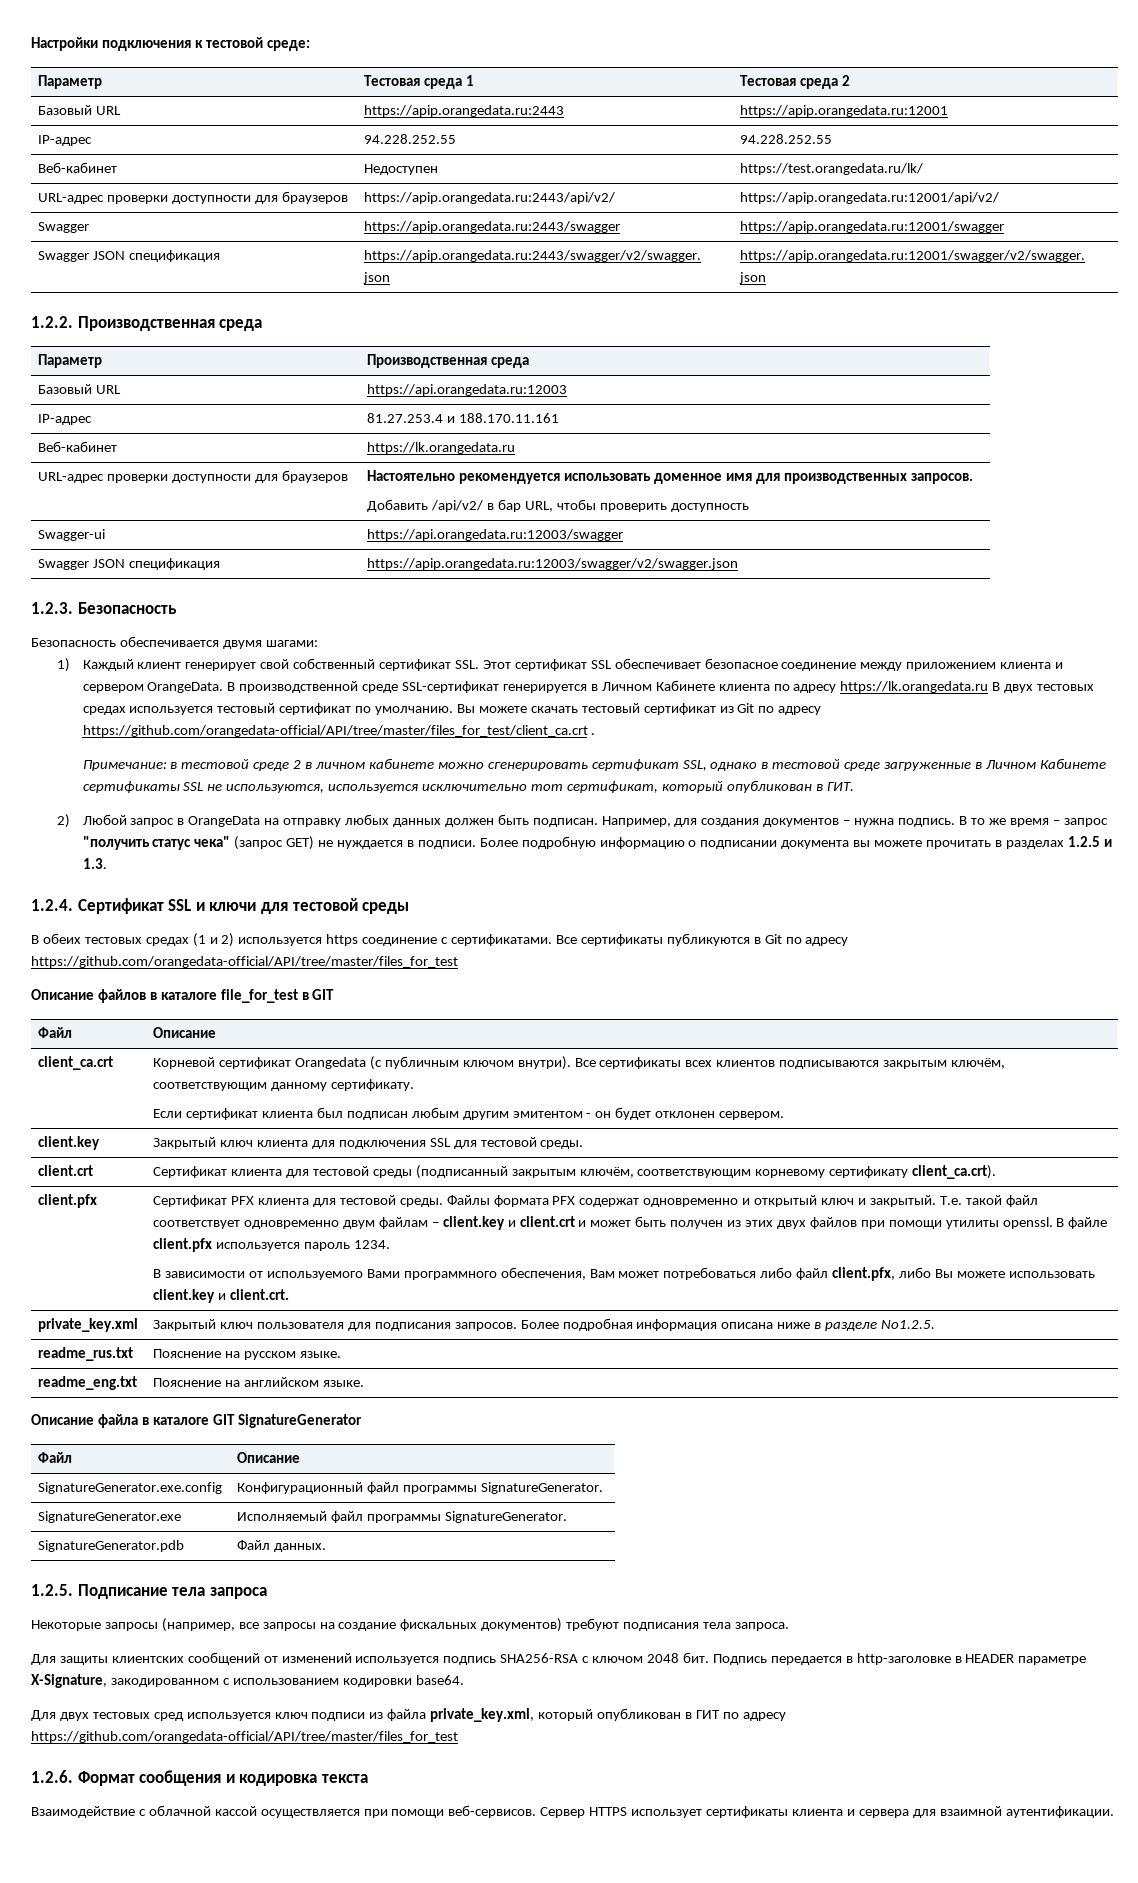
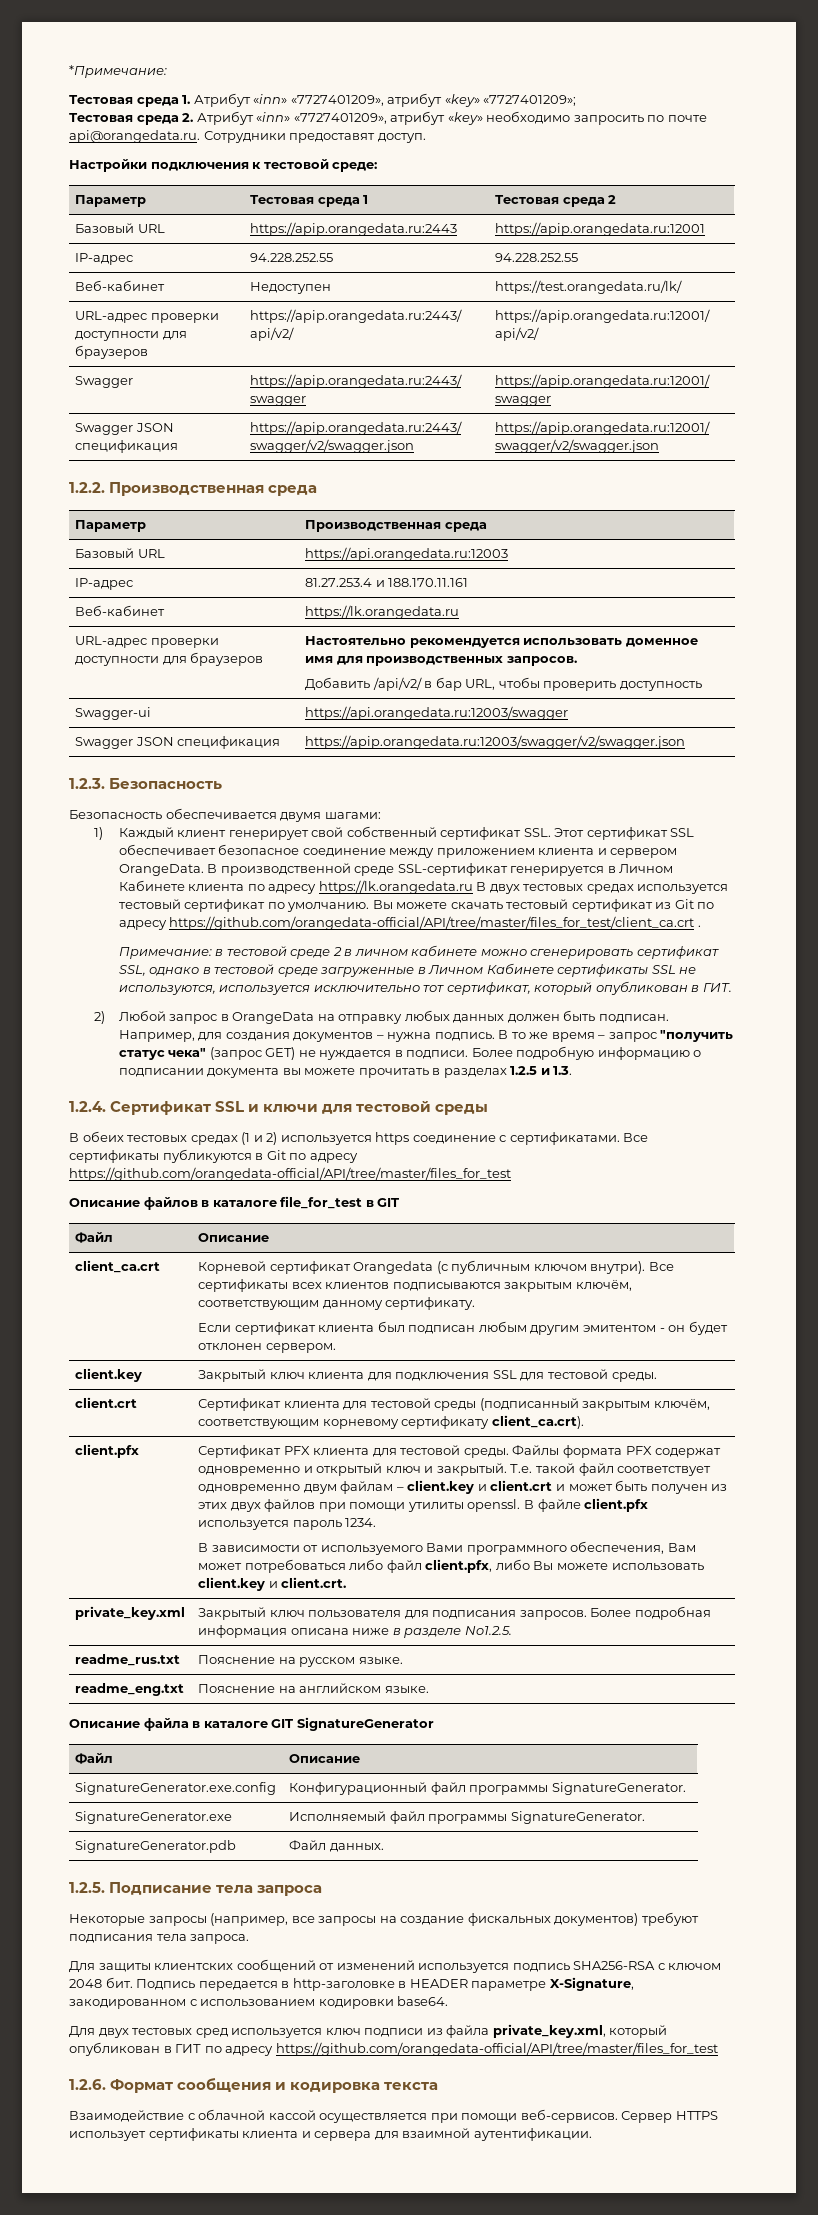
(31, 44) none -> [69,65,167,78] [69,93,577,107] [69,111,707,125] [69,130,426,143] *Примечание: // Тестовая среда 1. Атрибут «inn» «7727401209», атрибут «key» «7727401209»; // Тестовая среда 2. Атрибут «inn» «7727401209», атрибут «key» необходимо запросить по почте api@orangedata.ru. Сотрудники предоставят доступ. //

